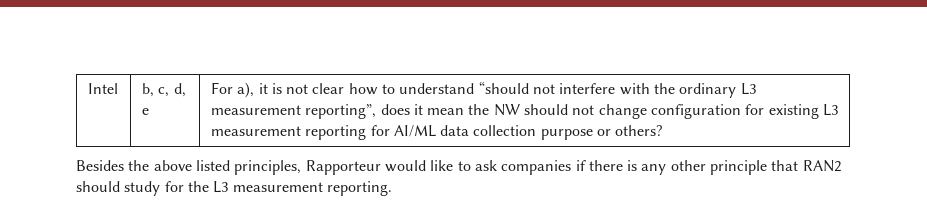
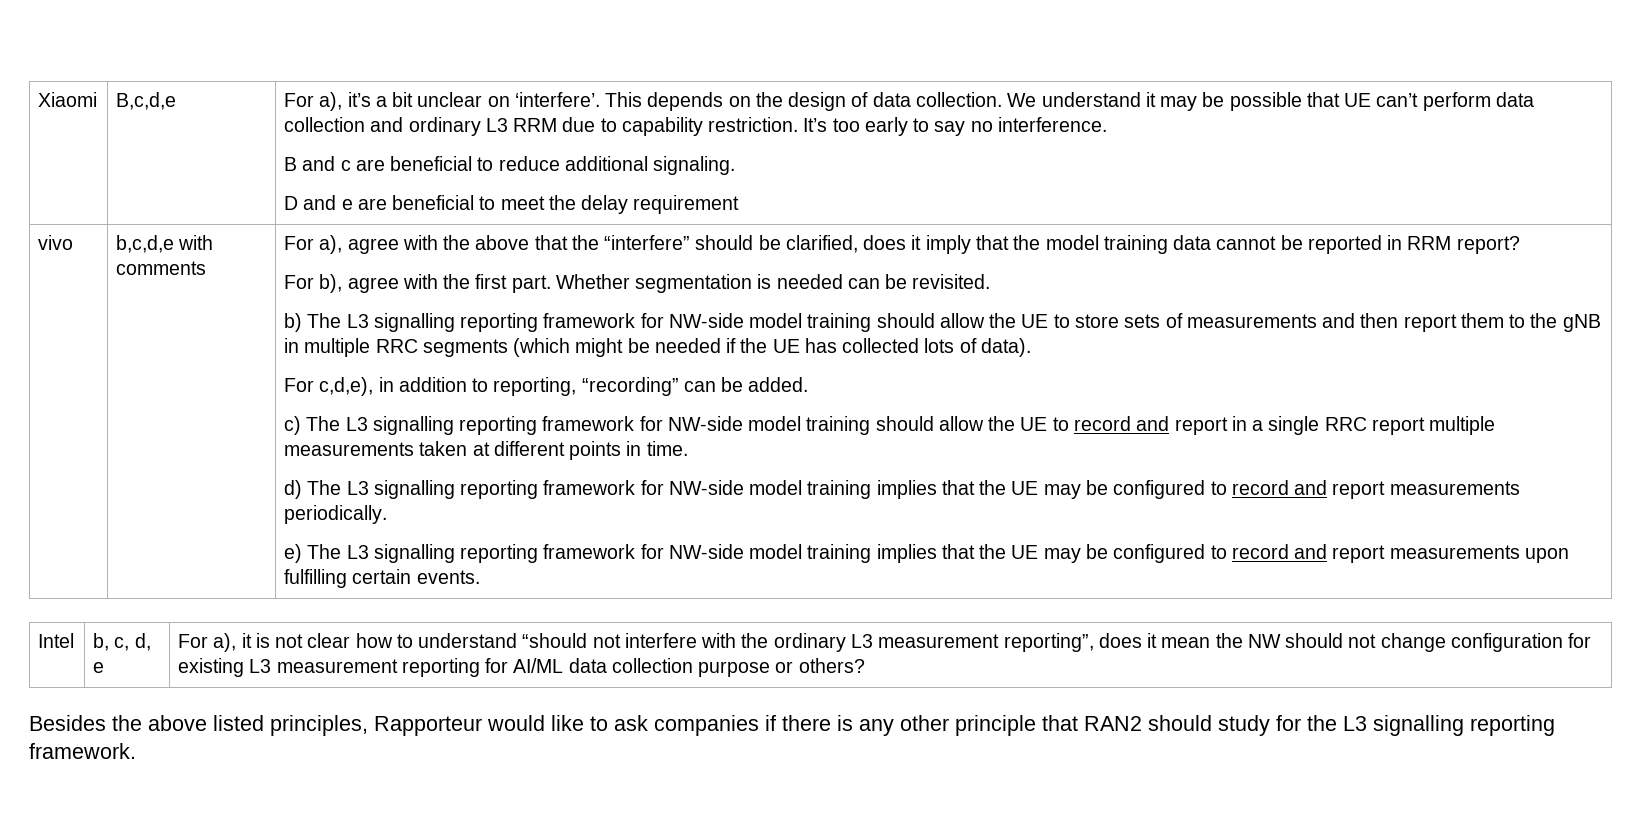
(87, 88) none -> [38,92,98,107] [116,92,177,110] [284,92,1534,111] [284,117,1107,136] [284,156,736,175] [284,195,740,214] [38,235,74,250] [116,235,214,253] [116,261,207,275] [284,235,1520,254] [284,274,991,293] [284,313,1601,332] [284,338,1031,357] [284,377,809,396] [284,416,1496,435] [284,441,688,460] [284,480,1520,499] [284,505,388,524] [284,544,1569,563] [284,569,480,588] Xiaomi | B,c,d,e | For a), it’s a bit unclear on ‘interfere’. This depends on the design of data collection. We understand it may be possible that UE can’t perform data collection and ordinary L3 RRM due to capability restriction. It’s too early to say no interference. // B and c are beneficial to reduce additional signaling. // D and e are beneficial to meet the delay requirement // vivo | b,c,d,e with comments | For a), agree with the above that the “interfere” should be clarified, does it imply that the model training data cannot be reported in RRM report? // For b), agree with the first part. Whether segmentation is needed can be revisited. // b) The L3 signalling reporting framework for NW-side model training should allow the UE to store sets of measurements and then report them to the gNB in multiple RRC segments (which might be needed if the UE has collected lots of data). // For c,d,e), in addition to reporting, “recording” can be added. // c) The L3 signalling reporting framework for NW-side model training should allow the UE to record and report in a single RRC report multiple measurements taken at different points in time. // d) The L3 signalling reporting framework for NW-side model training implies that the UE may be configured to record and report measurements periodically. // e) The L3 signalling reporting framework for NW-side model training implies that the UE may be configured to record and report measurements upon fulfilling certain events. //
[232,181,392,196] measurement reporting. -> [1373,715,1555,736] [29,743,136,759] signalling reporting framework.

